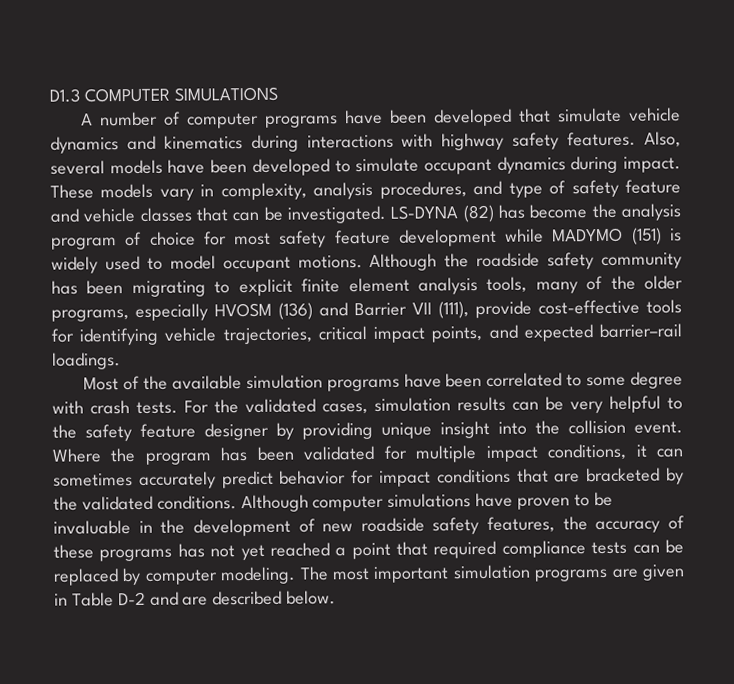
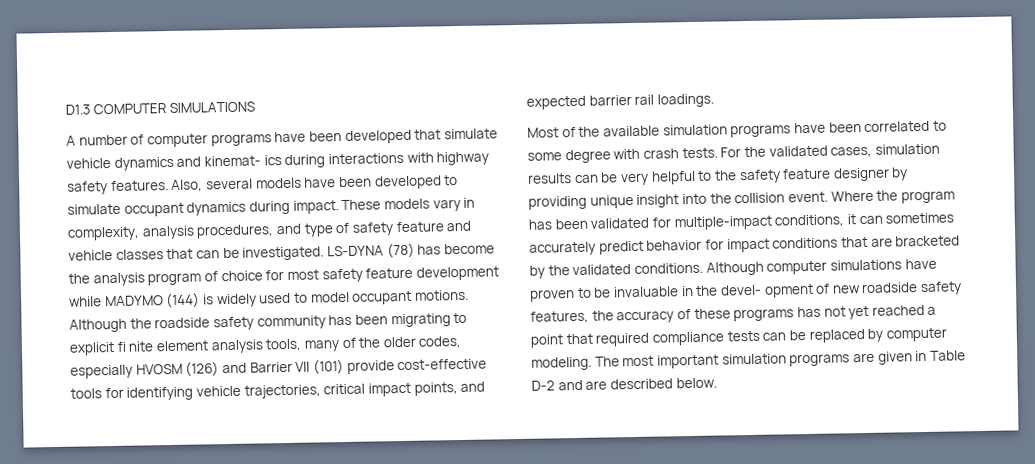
[163,135,243,150] kinematics -> [203,155,282,167] kinemat- ics
[462,204,494,223] (82) -> [386,242,415,259] (78)
[631,227,662,245] (151) -> [166,292,201,309] (144)
[301,278,341,293] finite -> [116,341,155,352] fi nite
[51,309,129,322] programs, -> [418,335,462,349] codes,
[278,302,313,320] (136) -> [185,361,220,377] (126)
[438,301,469,319] (111), -> [312,359,344,375] (101)
[599,323,682,339] barrier–rail -> [588,94,655,106] barrier rail
[415,445,539,463] multiple impact -> [673,215,772,231] multiple-impact
[192,518,291,537] development -> [719,283,814,298] devel- opment

